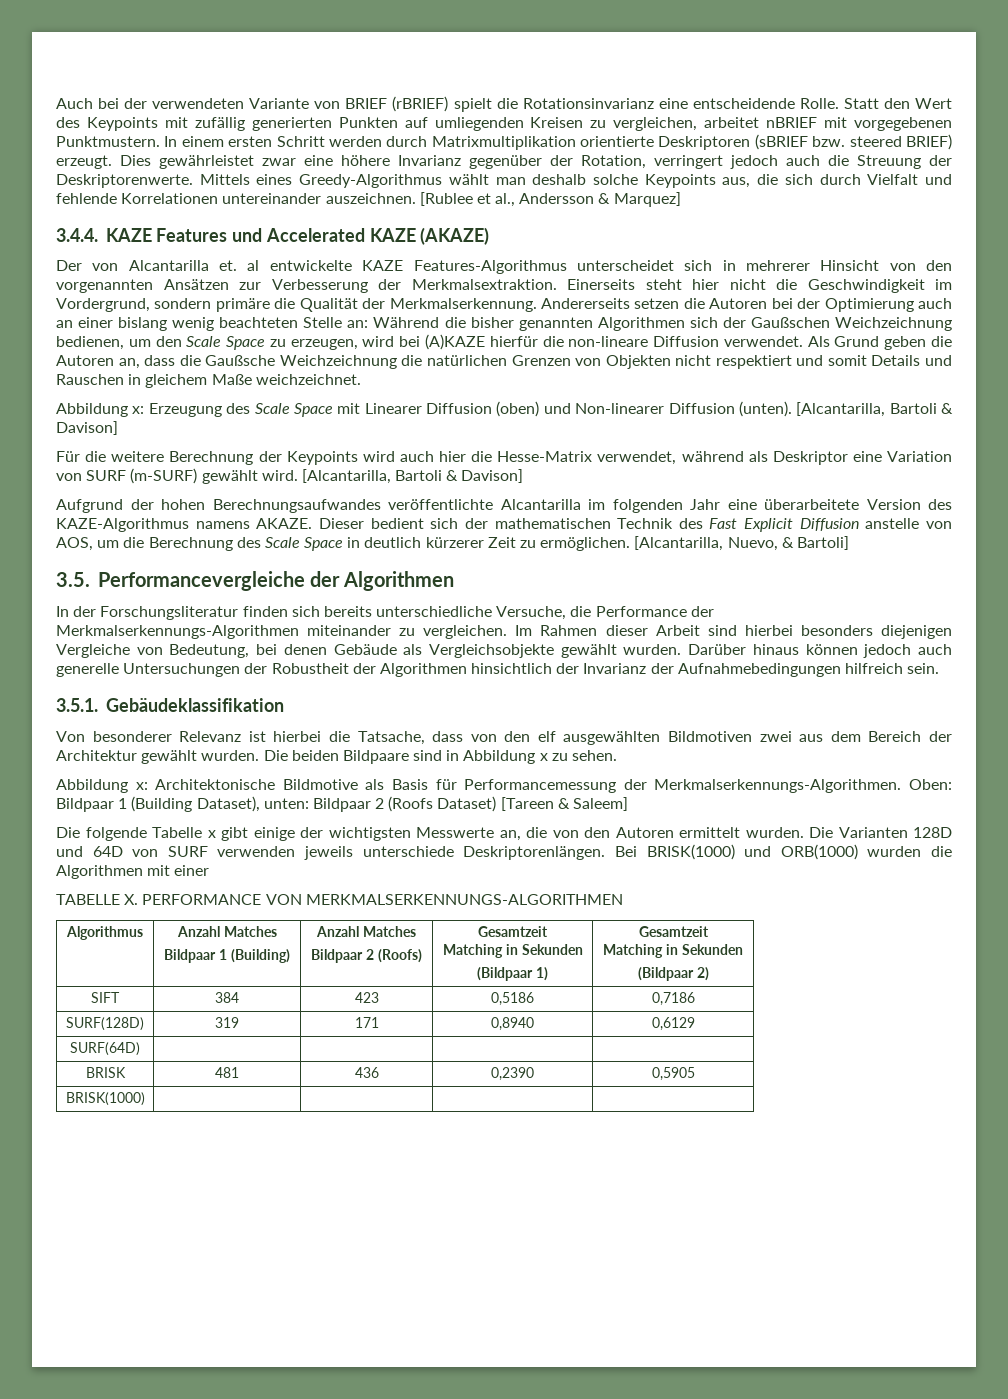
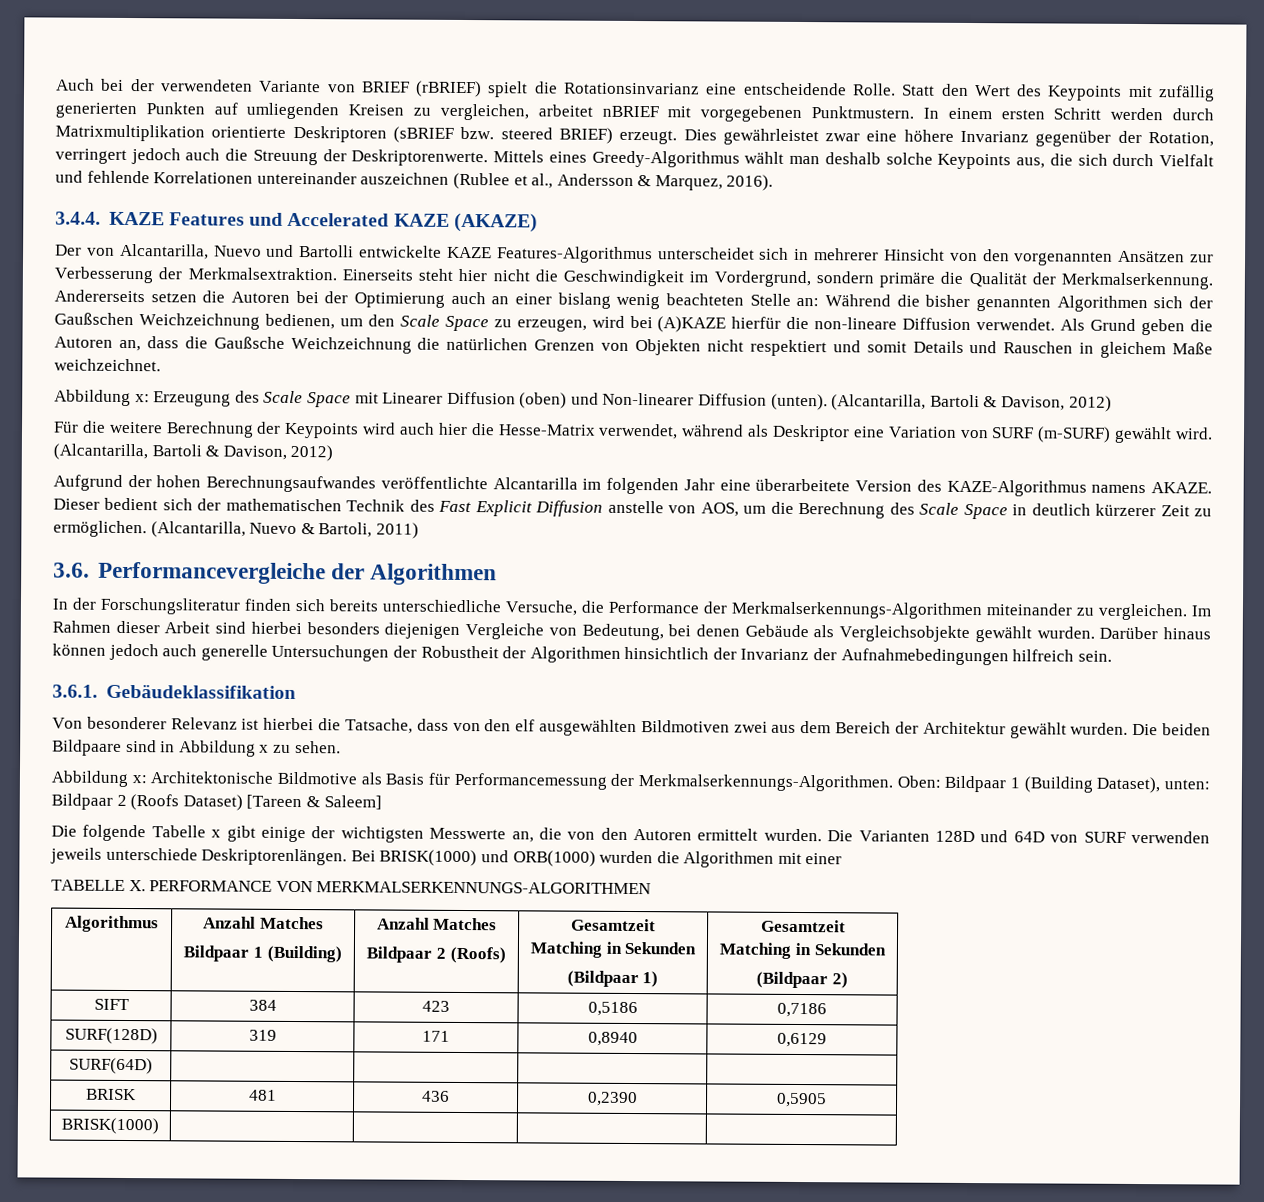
[325,192,473,206] auszeichnen. [Rublee -> [360,172,510,190] auszeichnen (Rublee
[613,192,681,207] Marquez] -> [654,174,774,191] Marquez, 2016).
[128,260,260,271] Alcantarilla et. al -> [119,243,355,260] Alcantarilla, Nuevo und Bartolli
[796,402,953,417] [56,421,118,435] [Alcantarilla, Bartoli & Davison] -> [831,394,1112,412] (Alcantarilla, Bartoli & Davison, 2012)
[301,469,524,484] [Alcantarilla, Bartoli & Davison] -> [53,443,334,462] (Alcantarilla, Bartoli & Davison, 2012)
[634,536,849,551] [56,572,90,587] [Alcantarilla, Nuevo, & Bartoli] // 3.5. -> [150,521,419,539] [53,562,90,578] (Alcantarilla, Nuevo & Bartoli, 2011) // 3.6.
[56,698,98,712] 3.5.1. -> [52,684,98,698] 3.6.1.

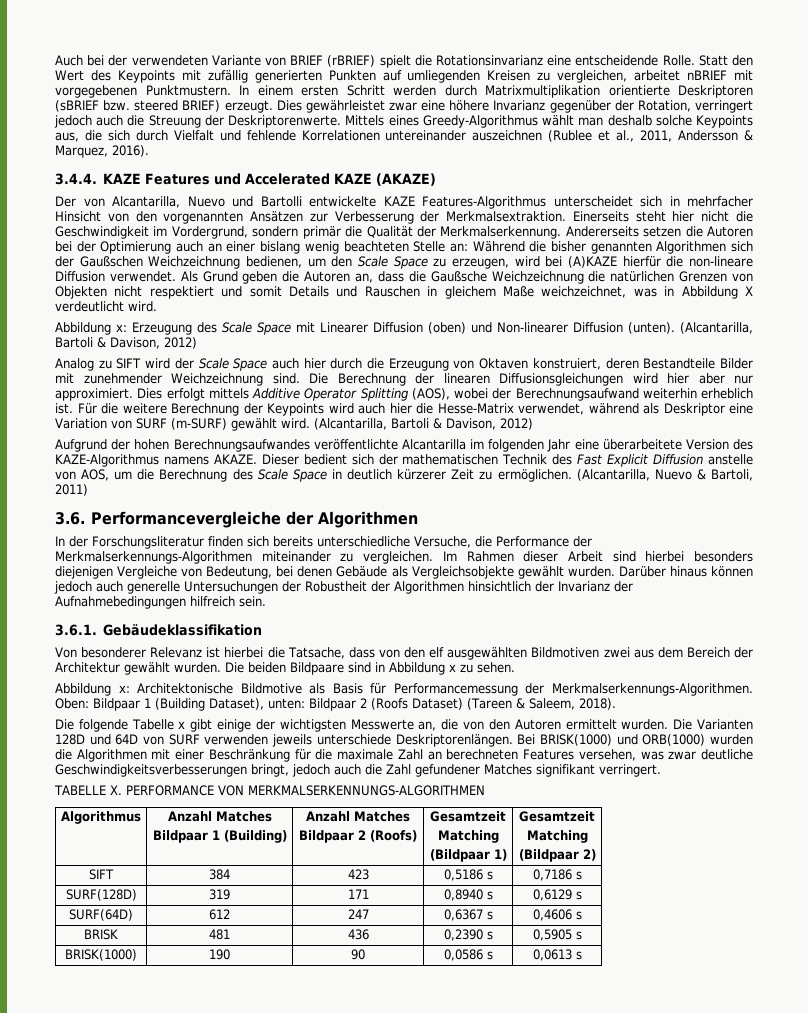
(554, 181) none -> [640,130,673,142] 2011,
[814,248,879,261] mehrerer -> [687,196,753,207] mehrfacher
[879,272,935,288] primäre -> [302,226,341,239] primär
[54,358,161,372] weichzeichnet. -> [541,286,753,299] [55,301,157,312] weichzeichnet, was in Abbildung X verdeutlicht wird.
(1112, 403) none -> [55,358,753,371] [55,373,753,386] [55,388,753,401] [55,403,73,414] Analog zu SIFT wird der Scale Space auch hier durch die Erzeugung von Oktaven konstruiert, deren Bestandteile Bilder mit zunehmender Weichzeichnung sind. Die Berechnung der linearen Diffusionsgleichungen wird hier aber nur approximiert. Dies erfolgt mittels Additive Operator Splitting (AOS), wobei der Berechnungsaufwand weiterhin erheblich ist.
[246,794,382,810] [Tareen & Saleem] -> [467,698,616,710] (Tareen & Saleem, 2018).
(843, 859) none -> [208,749,754,762] [55,764,661,777] Beschränkung für die maximale Zahl an berechneten Features versehen, was zwar deutliche Geschwindigkeitsverbesserungen bringt, jedoch auch die Zahl gefundener Matches signifikant verringert.
[605,941,697,955] in Sekunden -> (499, 836) none
[795,942,886,956] in Sekunden -> (588, 836) none
(638, 1009) none -> [486,871,493,880] s
(827, 1010) none -> [575,871,582,880] s
(638, 1039) none -> [486,891,493,900] s
(827, 1040) none -> [575,891,582,900] s
(153, 1066) | | | -> [209,909,230,920] [347,909,369,919] [443,909,493,921] [532,909,582,921] 612 | 247 | 0,6367 s | 0,4606 s
(638, 1099) none -> [486,931,493,940] s
(827, 1100) none -> [575,931,582,940] s
(159, 1126) | | | -> [209,949,230,960] [351,949,365,960] [443,949,493,961] [532,949,582,961] 190 | 90 | 0,0586 s | 0,0613 s

